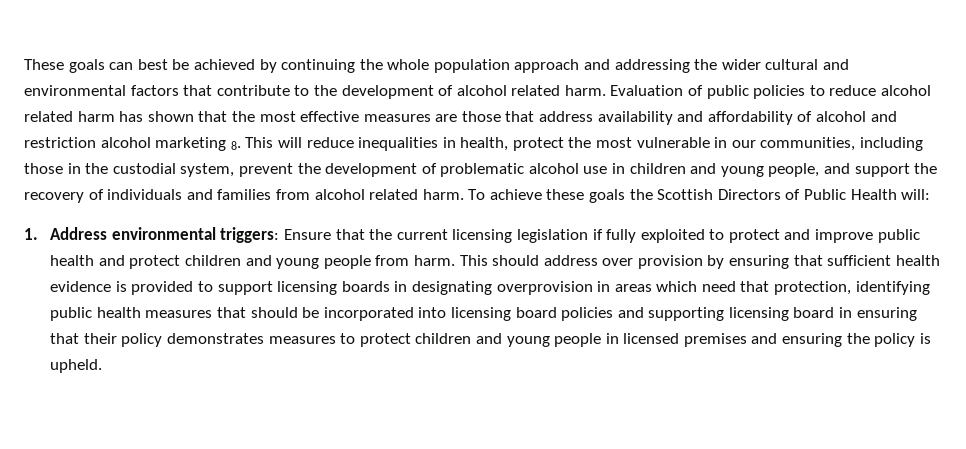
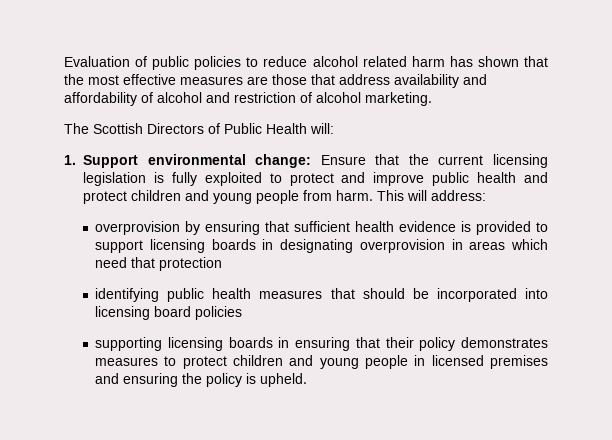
[24,59,850,73] [24,85,606,99] These goals can best be achieved by continuing the whole population approach and addressing the wider cultural and environmental factors that contribute to the development of alcohol related harm. -> (64, 61) none
[100,137,924,151] [24,163,938,177] [24,189,653,203] alcohol marketing 8. This will reduce inequalities in health, protect the most vulnerable in our communities, including those in the custodial system, prevent the development of problematic alcohol use in children and young people, and support the recovery of individuals and families from alcohol related harm. To achieve these goals the -> [300,92,432,106] [64,123,89,134] of alcohol marketing. // The
[50,227,280,243] Address environmental triggers: -> [83,154,312,168] Support environmental change:
[592,229,603,240] if -> [153,172,164,183] is
[492,255,703,269] should address over provision -> [407,190,486,201] [95,221,181,235] will address: // overprovision
[774,281,852,295] protection, -> [159,257,223,271] protection //
[617,307,644,318] and -> (243, 313) //
[793,307,835,318] board -> [228,337,273,348] boards

